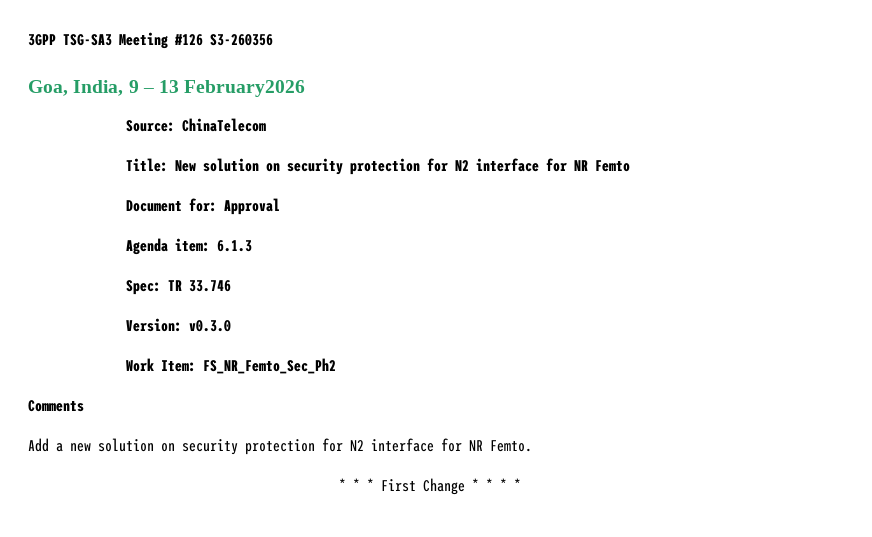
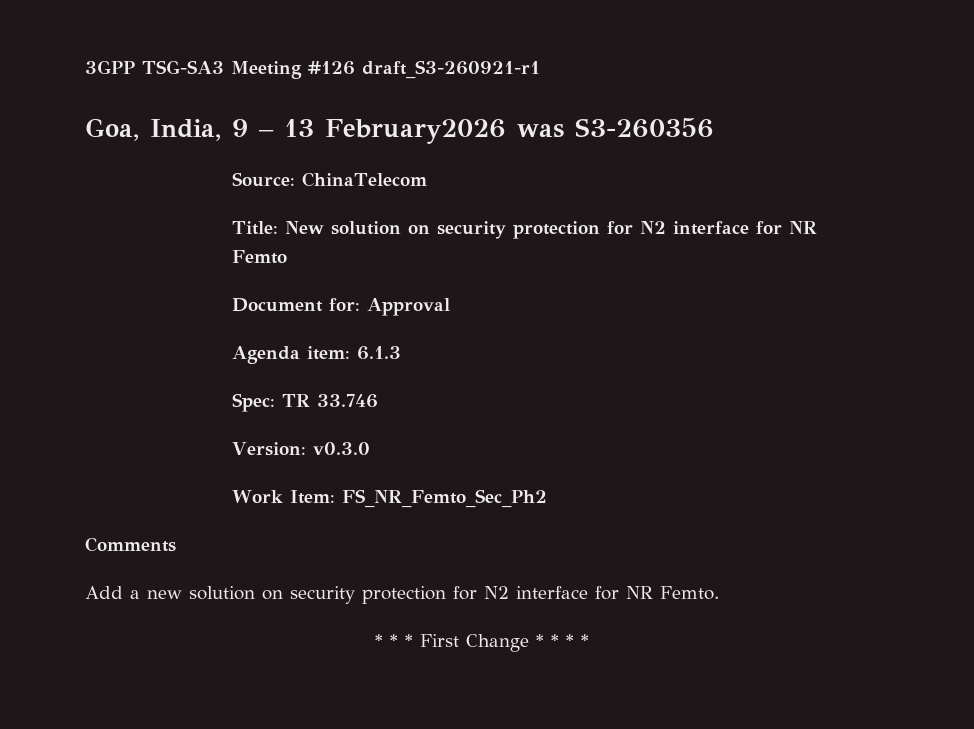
[210,34,273,46] S3-260356 -> [362,60,540,79] draft_S3-260921-r1
(306, 88) none -> [517,118,714,138] was S3-260356

